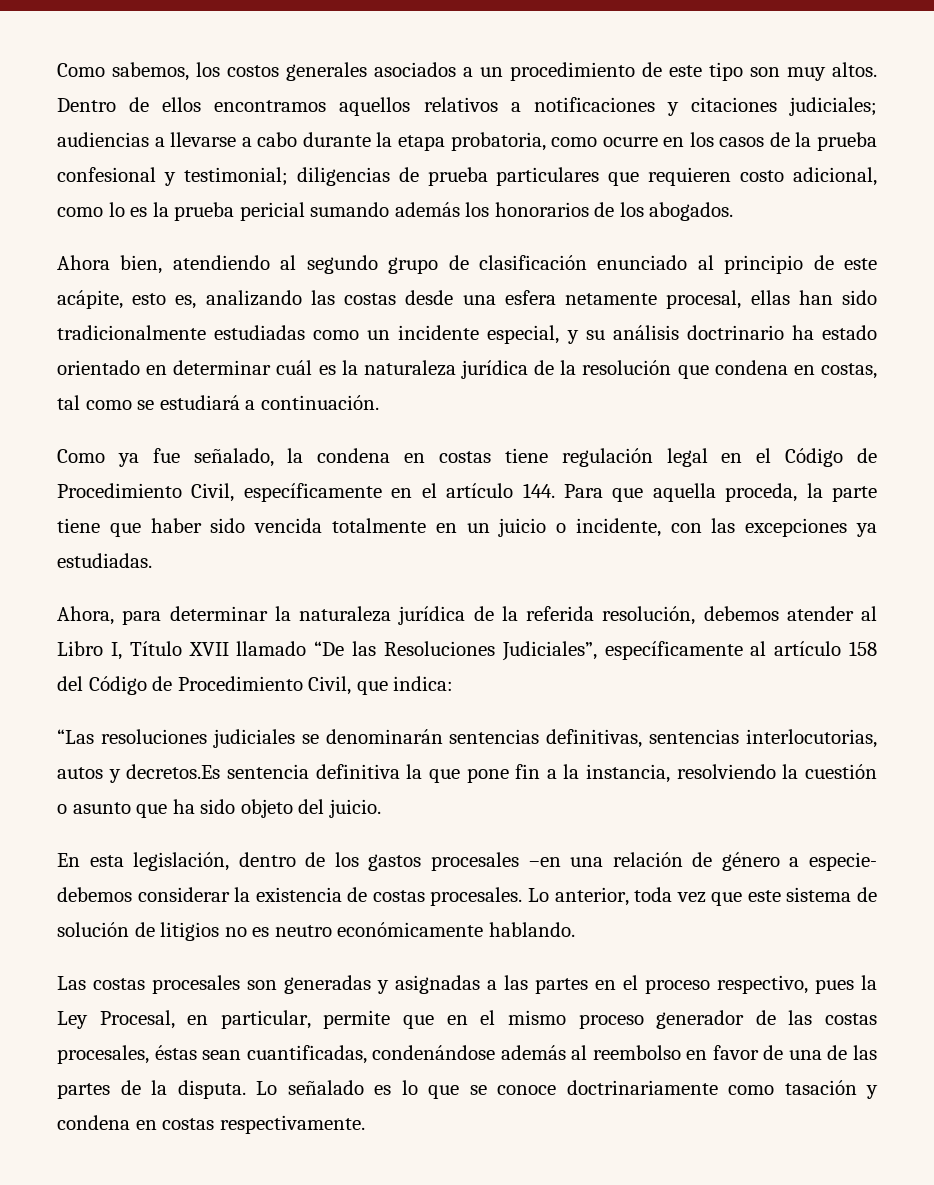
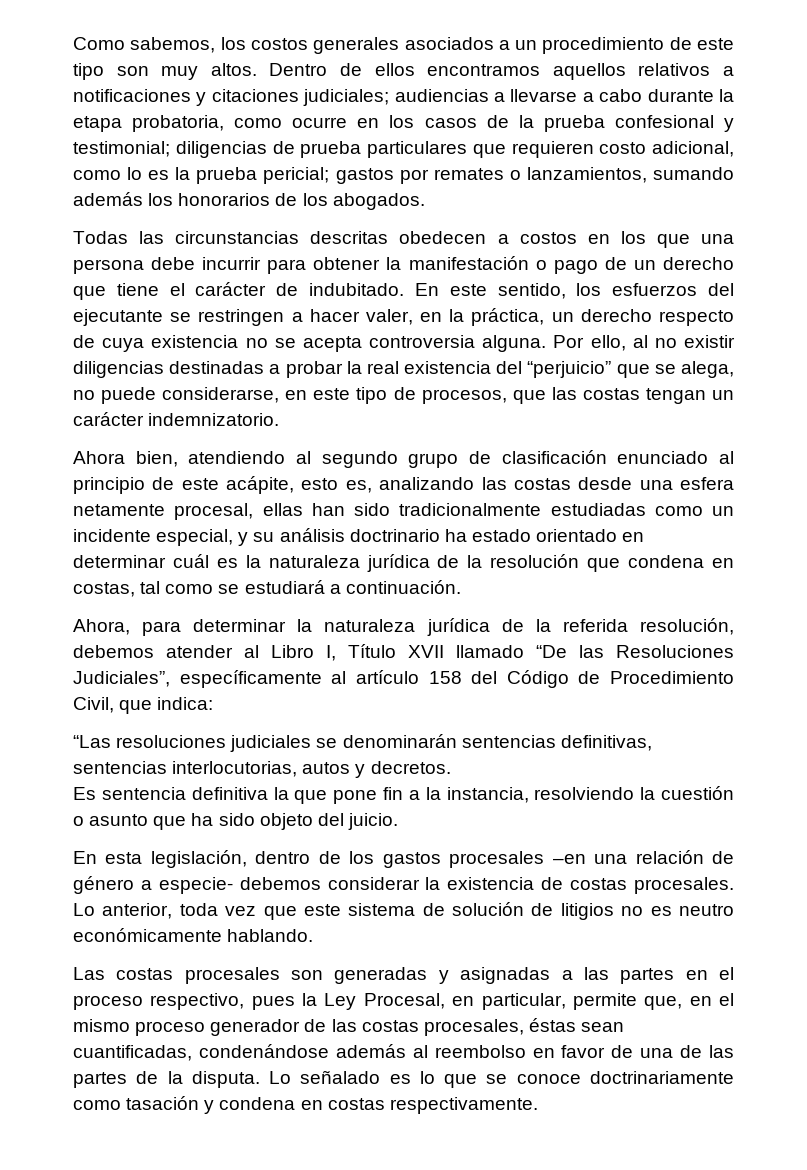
[239,202,305,221] pericial -> [263,167,647,184] pericial; gastos por remates o lanzamientos,
(734, 211) none -> [73,231,735,248] [73,256,734,274] [73,282,735,300] [73,308,734,326] [73,335,735,352] [73,361,734,378] [73,387,734,404] [73,412,280,426] // Todas las circunstancias descritas obedecen a costos en los que una persona debe incurrir para obtener la manifestación o pago de un derecho que tiene el carácter de indubitado. En este sentido, los esfuerzos del ejecutante se restringen a hacer valer, en la práctica, un derecho respecto de cuya existencia no se acepta controversia alguna. Por ello, al no existir diligencias destinadas a probar la real existencia del “perjuicio” que se alega, no puede considerarse, en este tipo de procesos, que las costas tengan un carácter indemnizatorio.
[57,448,877,467] [57,483,877,502] [57,518,878,537] [57,553,152,568] // Como ya fue señalado, la condena en costas tiene regulación legal en el Código de Procedimiento Civil, específicamente en el artículo 144. Para que aquella proceda, la parte tiene que haber sido vencida totalmente en un juicio o incidente, con las excepciones ya estudiadas. -> (461, 587) none
[126,764,221,779] decretos.Es -> [370,761,451,774] [73,787,96,800] decretos. // Es
[403,1015,435,1029] que -> [644,996,683,1010] que,

